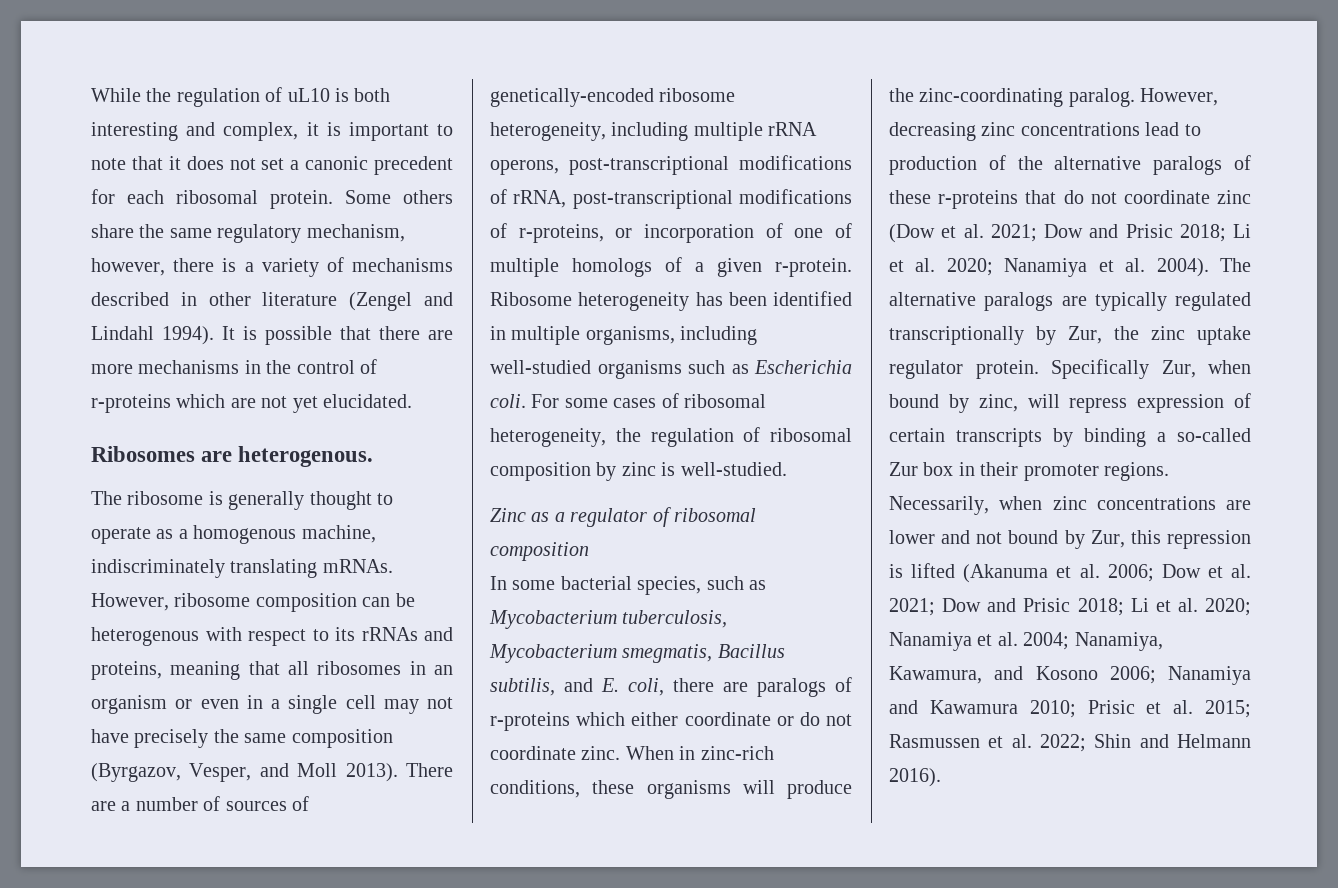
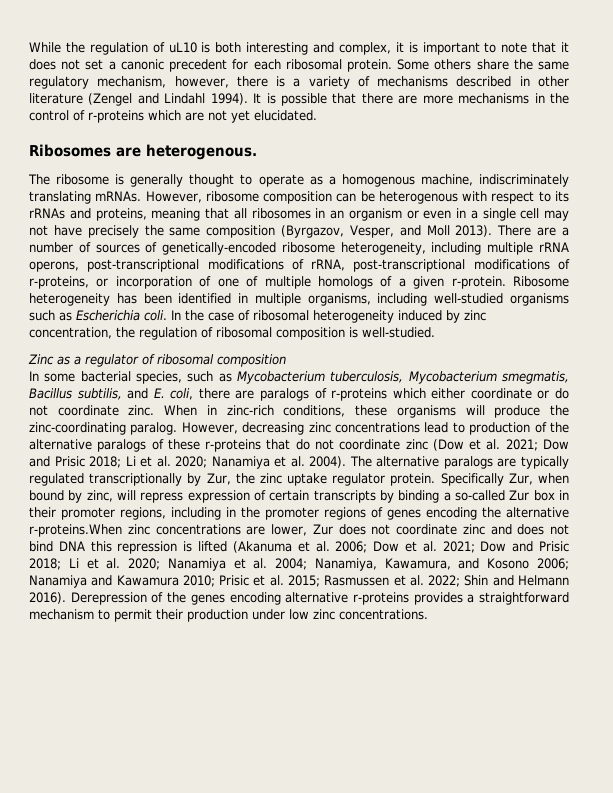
[531,393,766,408] [490,428,606,447] For some cases of ribosomal heterogeneity, -> [171,310,486,323] [29,327,112,339] In the case of ribosomal heterogeneity induced by zinc concentration,
[596,462,656,481] by zinc -> (345, 333) none
[1104,462,1169,481] [889,496,1251,515] [889,530,1125,549] regions. Necessarily, when zinc concentrations are lower and not bound by Zur, -> [120,507,569,520] [29,524,569,537] [29,541,85,552] regions, including in the promoter regions of genes encoding the alternative r-proteins.When zinc concentrations are lower, Zur does not coordinate zinc and does not bind DNA
(941, 777) none -> [70,592,569,605] [29,609,428,622] Derepression of the genes encoding alternative r-proteins provides a straightforward mechanism to permit their production under low zinc concentrations.

